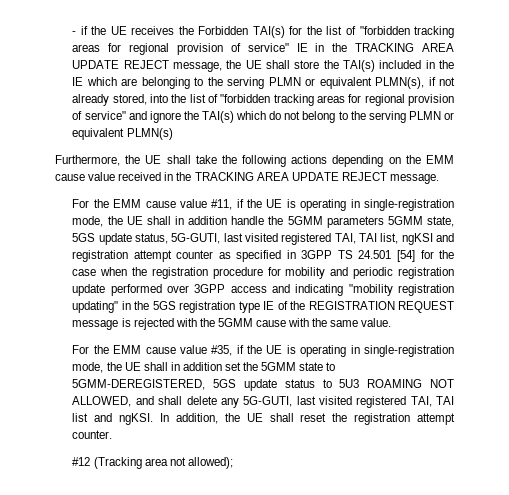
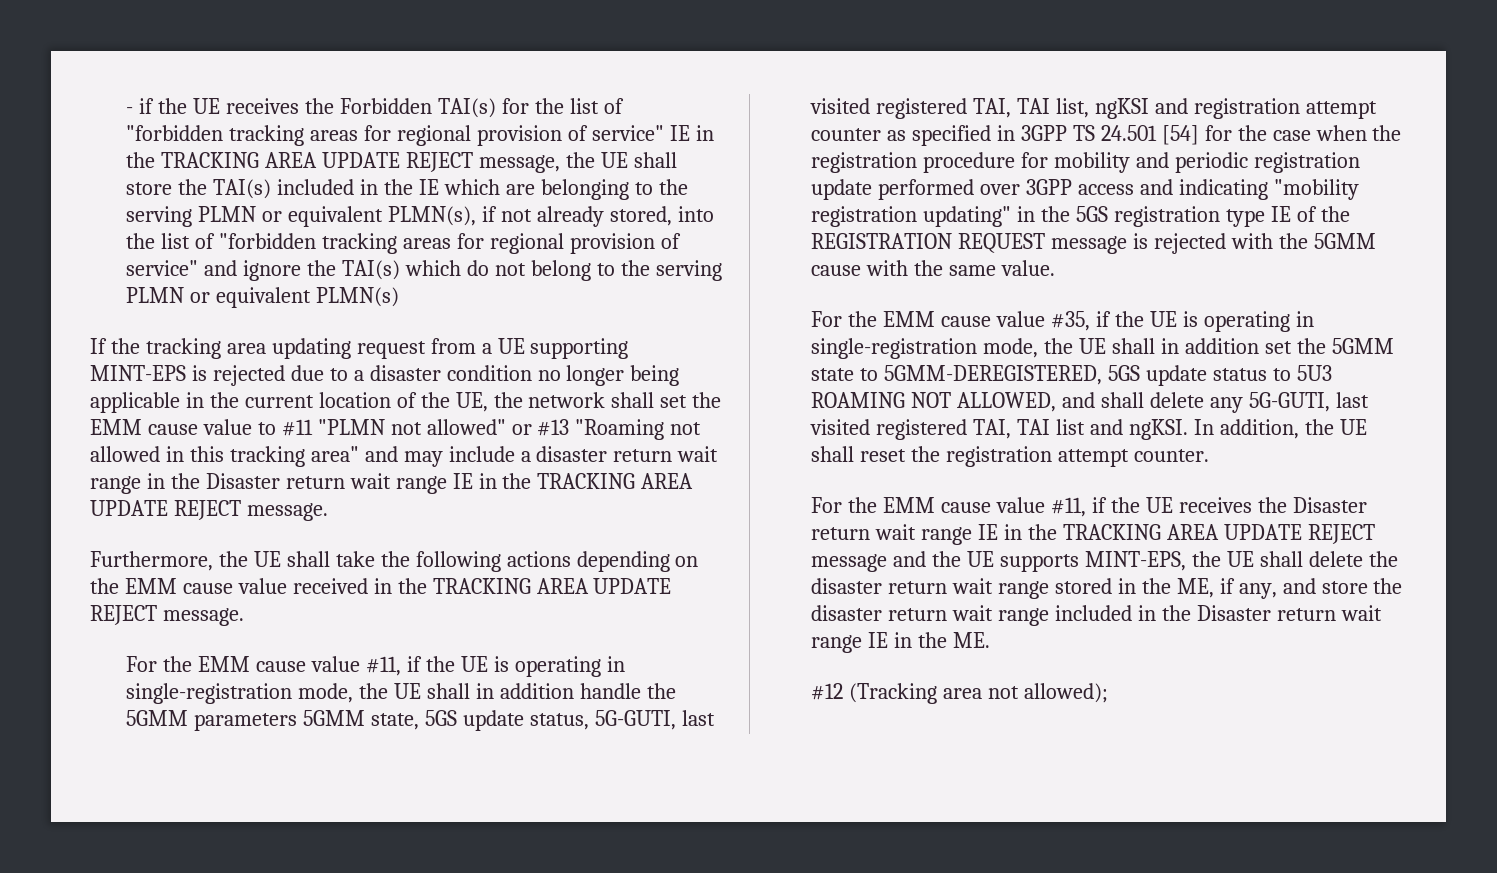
(173, 134) none -> [90,338,629,359] [90,365,680,386] [90,392,722,413] [90,419,702,440] [90,446,719,467] [90,473,694,494] [90,500,328,521] // If the tracking area updating request from a UE supporting MINT-EPS is rejected due to a disaster condition no longer being applicable in the current location of the UE, the network shall set the EMM cause value to #11 "PLMN not allowed" or #13 "Roaming not allowed in this tracking area" and may include a disaster return wait range in the Disaster return wait range IE in the TRACKING AREA UPDATE REJECT message.
(113, 434) none -> [811,497,1367,517] [811,524,1375,545] [811,551,1398,572] [811,578,1403,599] [811,605,1382,626] [811,632,990,653] // For the EMM cause value #11, if the UE receives the Disaster return wait range IE in the TRACKING AREA UPDATE REJECT message and the UE supports MINT-EPS, the UE shall delete the disaster return wait range stored in the ME, if any, and store the disaster return wait range included in the Disaster return wait range IE in the ME.

